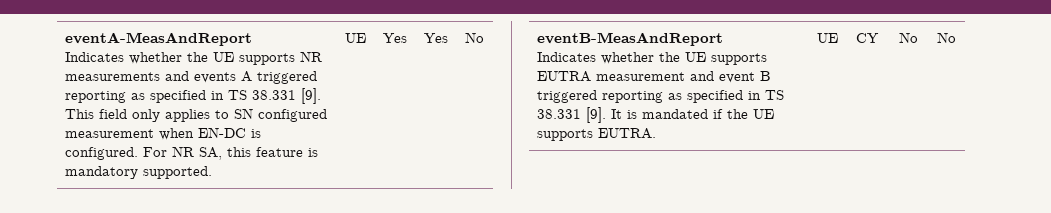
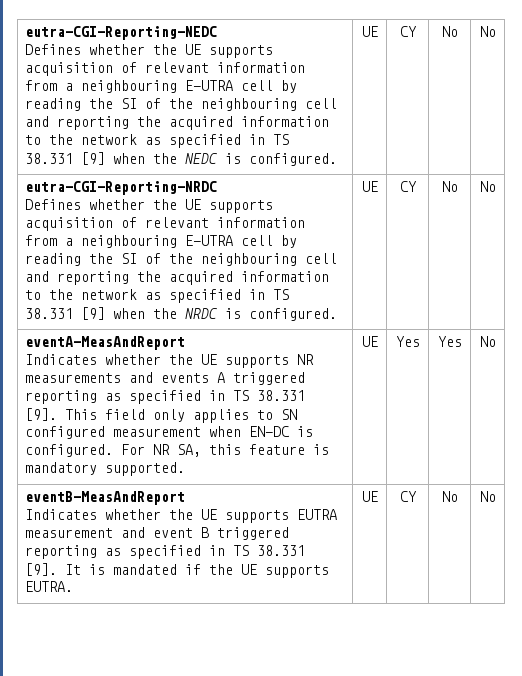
(64, 39) none -> [25,26,218,40] [25,44,274,58] [25,62,306,76] [25,80,298,93] [25,98,338,111] [25,116,330,130] [25,134,290,148] [25,152,338,166] [361,26,378,37] [399,26,417,37] [441,26,458,37] [479,26,496,37] [25,181,218,195] [25,199,274,213] [25,217,306,231] [25,235,298,248] [25,253,338,266] [25,271,330,285] [25,289,290,303] [25,307,338,321] [361,181,378,192] [399,181,417,192] [441,181,458,192] [479,181,496,192] eutra-CGI-Reporting-NEDC // Defines whether the UE supports acquisition of relevant information from a neighbouring E-UTRA cell by reading the SI of the neighbouring cell and reporting the acquired information to the network as specified in TS 38.331 [9] when the NEDC is configured. | UE | CY | No | No // eutra-CGI-Reporting-NRDC // Defines whether the UE supports acquisition of relevant information from a neighbouring E-UTRA cell by reading the SI of the neighbouring cell and reporting the acquired information to the network as specified in TS 38.331 [9] when the NRDC is configured. | UE | CY | No | No //

